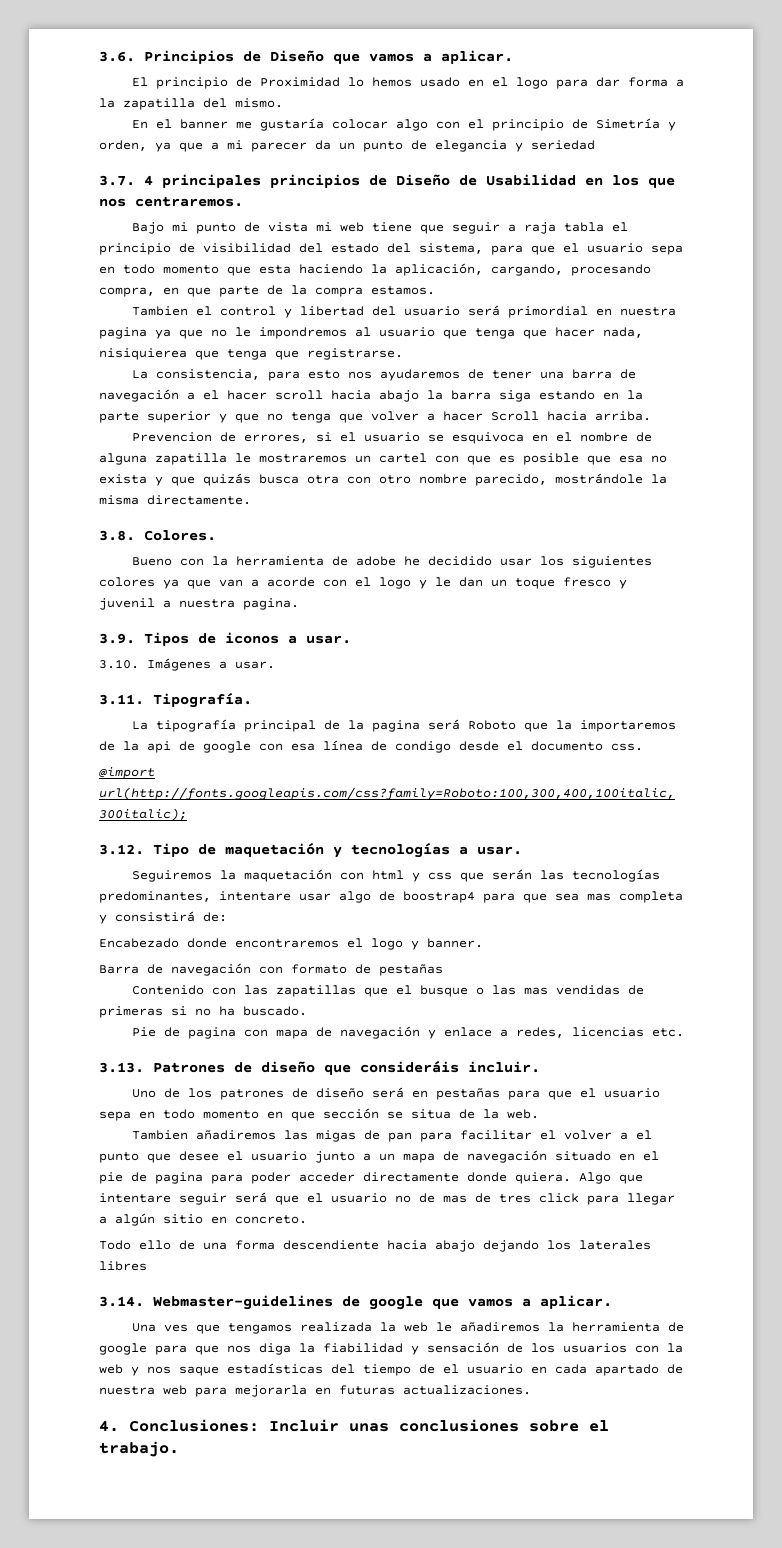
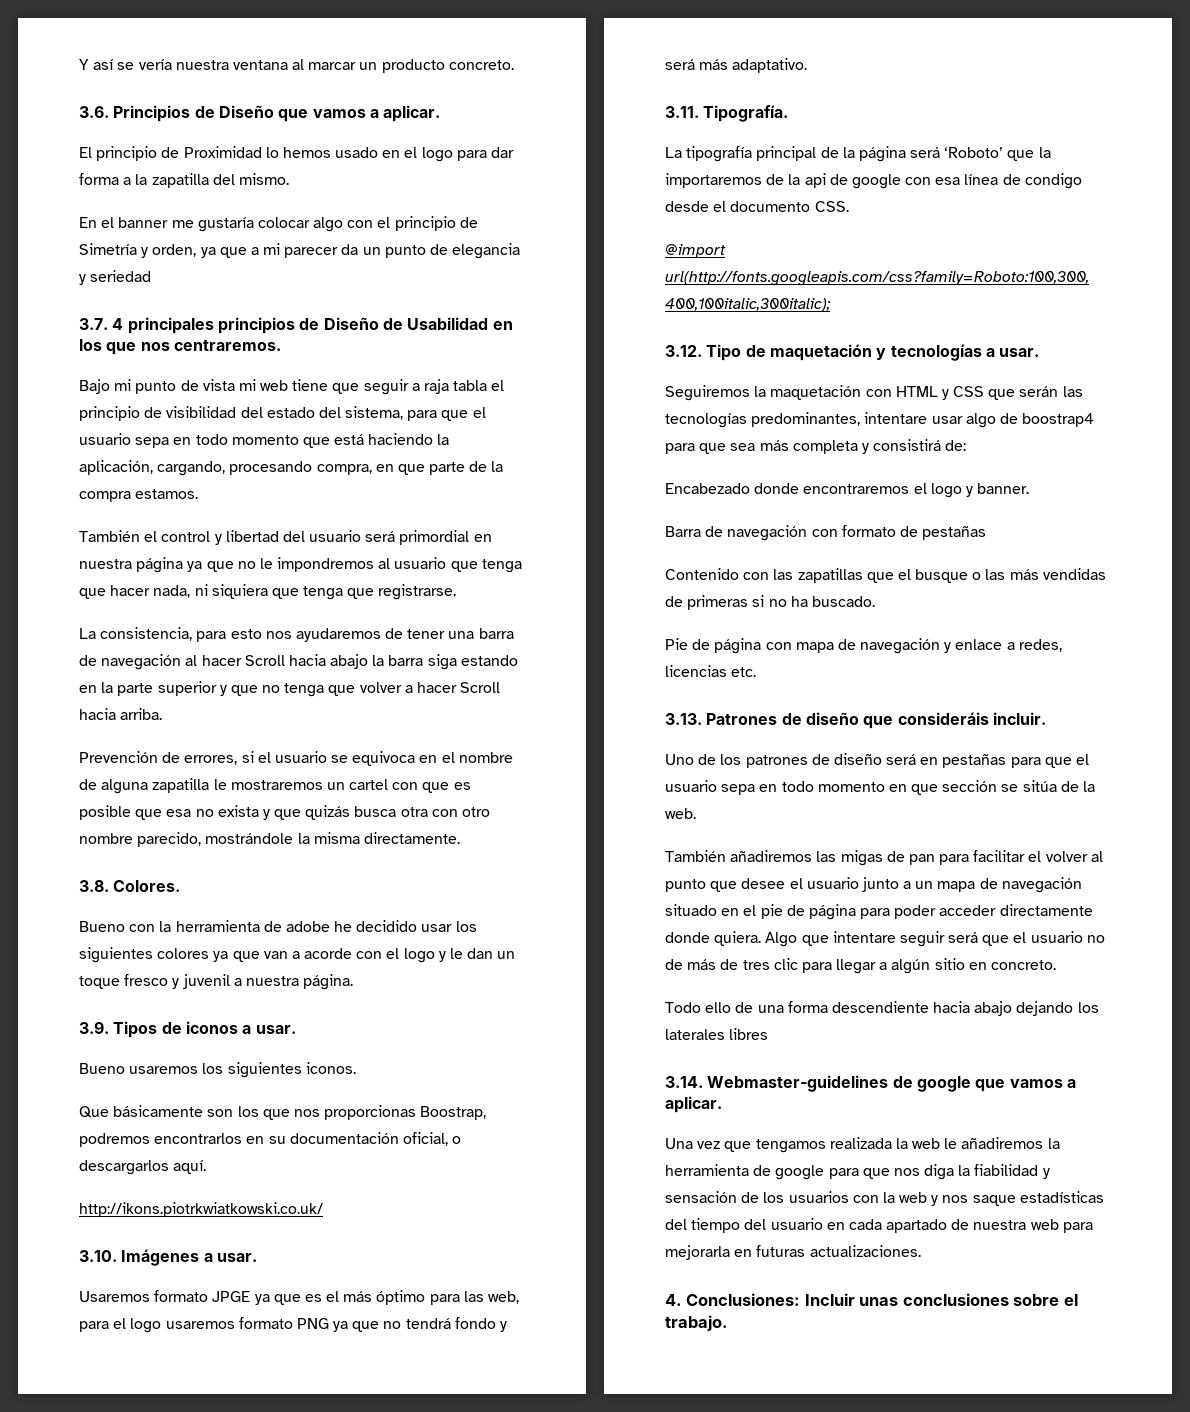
(99, 56) none -> [79,59,514,73] Y así se vería nuestra ventana al marcar un producto concreto. //
[259,265,291,274] esta -> [334,434,365,445] está
[131,306,188,316] Tambien -> [79,530,140,542] También
[99,327,147,339] pagina -> [136,557,184,573] página
[99,348,187,360] nisiquierea -> [194,584,268,599] ni siquiera
[187,390,323,400] a el hacer scroll -> [185,655,285,666] al hacer Scroll
[131,432,212,442] Prevencion -> [79,751,158,763] Prevención
[451,432,524,444] esquivoca -> [352,751,416,766] equivoca
[243,598,299,610] pagina. -> [303,974,354,990] página.
[99,658,275,671] 3.10. Imágenes a usar. -> [79,1062,356,1078] [79,1105,487,1120] [79,1132,462,1147] [79,1160,207,1175] [79,1202,323,1217] [79,1249,257,1266] [79,1290,520,1305] [79,1317,508,1333] [665,58,808,73] Bueno usaremos los siguientes iconos. // Que básicamente son los que nos proporcionas Boostrap, podremos encontrarlos en su documentación oficial, o descargarlos aquí. // http://ikons.piotrkwiatkowski.co.uk/ // 3.10. Imágenes a usar. // Usaremos formato JPGE ya que es el más óptimo para las web, para el logo usaremos formato PNG ya que no tendrá fondo y será más adaptativo.
[371,719,516,732] pagina será Roboto -> [858,146,1004,162] página será ‘Roboto’
[611,743,643,751] css. -> [814,201,849,212] CSS.
[371,870,452,882] html y css -> [895,386,985,400] HTML y CSS
[587,893,611,901] mas -> [759,440,789,451] más
[523,987,548,995] mas -> [1009,569,1039,580] más
[187,1027,236,1039] pagina -> [714,638,762,654] página
[411,1109,451,1119] situa -> [1022,780,1057,792] sitúa
[131,1130,188,1140] Tambien -> [665,850,726,862] También
[619,1130,652,1140] a el -> [1090,851,1103,862] al
[155,1172,203,1184] pagina -> [808,904,856,920] página
[443,1195,467,1203] mas -> [687,959,717,970] más
[539,1193,579,1203] click -> [773,958,798,970] clic
[163,1324,188,1332] ves -> [697,1141,721,1149] vez
[419,1364,459,1374] de el -> [744,1219,767,1230] del

